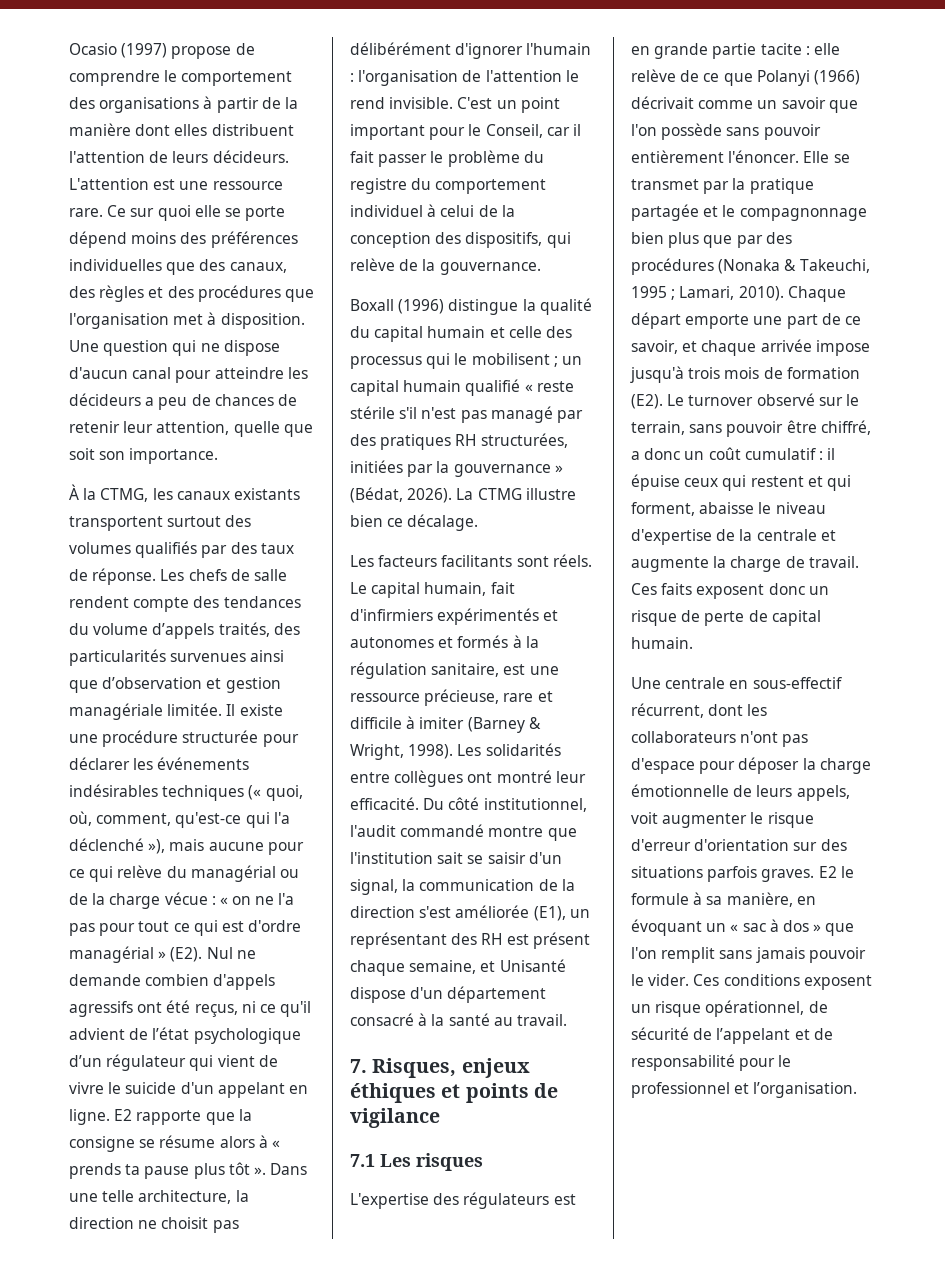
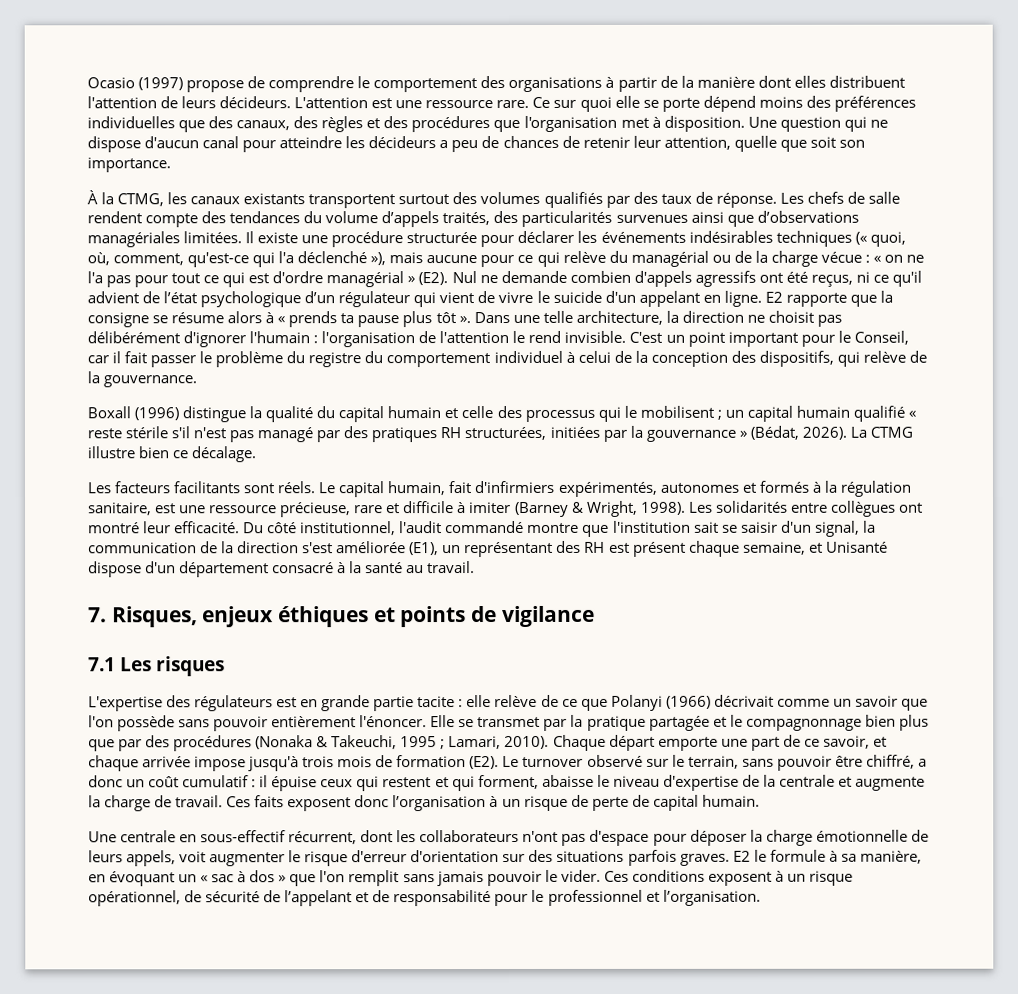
[102,677,281,693] [69,703,223,720] d’observation et gestion managériale limitée. -> [756,210,859,223] [87,231,243,248] d’observations managériales limitées.
[437,608,559,625] expérimentés et -> [557,481,657,497] expérimentés,
(805, 589) none -> [392,795,499,812] l’organisation à
(872, 982) none -> [774,870,784,882] à

